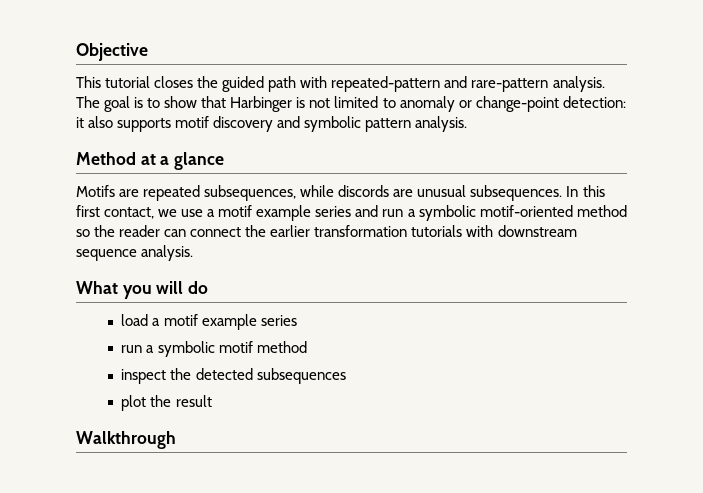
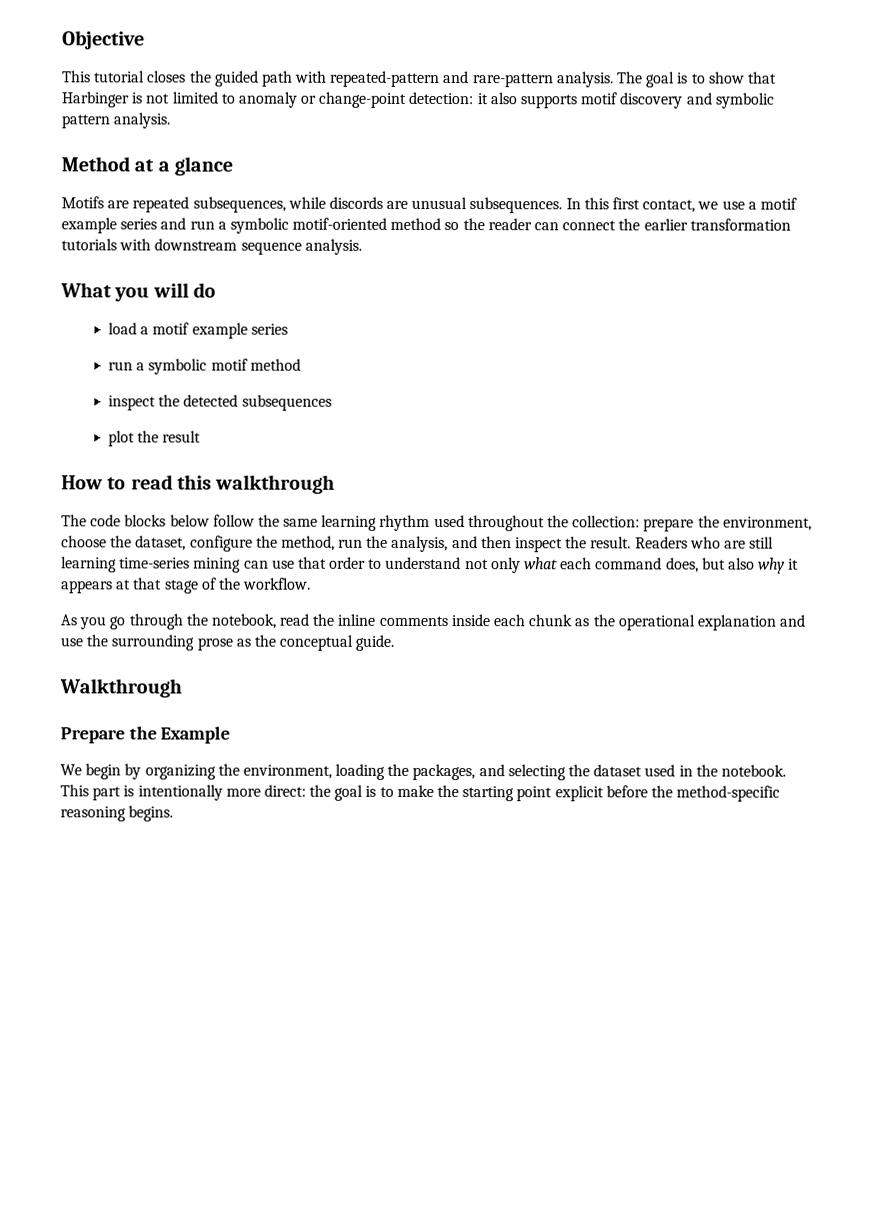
[76,431,176,449] Walkthrough -> [61,474,336,494] [61,514,812,532] [61,535,775,553] [61,556,800,574] [61,577,312,594] [60,613,807,631] [60,634,395,651] [59,678,182,698] [60,726,231,744] [60,763,786,781] [60,784,781,802] [60,805,174,822] How to read this walkthrough // The code blocks below follow the same learning rhythm used throughout the collection: prepare the environment, choose the dataset, configure the method, run the analysis, and then inspect the result. Readers who are still learning time-series mining can use that order to understand not only what each command does, but also why it appears at that stage of the workflow. // As you go through the notebook, read the inline comments inside each chunk as the operational explanation and use the surrounding prose as the conceptual guide. // Walkthrough // Prepare the Example // We begin by organizing the environment, loading the packages, and selecting the dataset used in the notebook. This part is intentionally more direct: the goal is to make the starting point explicit before the method-specific reasoning begins.

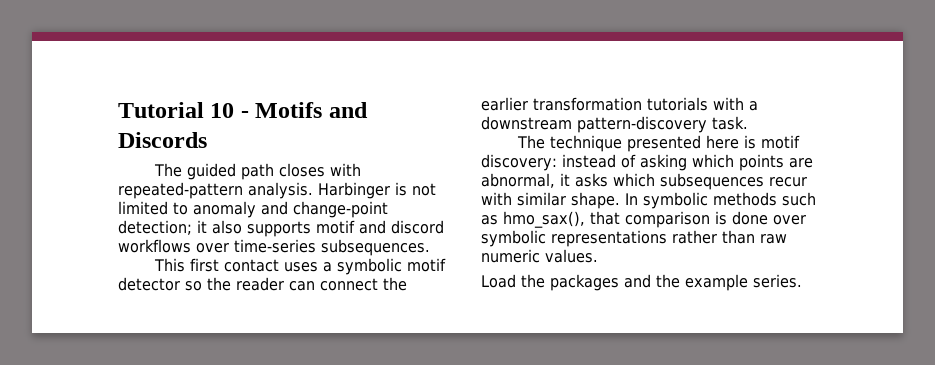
[62,30,145,50] [62,70,212,83] Objective // This tutorial closes the -> [118,102,368,118] [118,132,207,148] [154,163,183,177] Tutorial 10 - Motifs and Discords // The
(293, 78) none -> [279,163,326,177] closes
[443,71,777,88] and rare-pattern analysis. The goal is to show that -> [248,182,313,199] analysis.
[300,91,475,108] or change-point detection: -> [261,201,388,218] [118,220,192,235] and change-point detection;
[619,92,775,109] [61,112,171,129] [61,156,233,176] [61,196,797,214] [61,217,442,234] discovery and symbolic pattern analysis. // Method at a glance // Motifs are repeated subsequences, while discords are unusual subsequences. In this first contact, we use a motif example series and run a symbolic motif-oriented method -> [359,220,444,234] [118,239,430,256] [154,258,447,275] [118,277,180,291] and discord workflows over time-series subsequences. // This first contact uses a symbolic motif detector
[154,238,362,255] [60,282,216,302] [107,322,288,339] [107,358,301,375] [107,394,332,411] [107,430,202,447] [61,474,336,494] [61,514,812,532] [61,535,775,553] [61,556,800,574] [61,577,312,594] [60,613,807,631] [60,634,395,651] [59,678,182,698] [60,726,231,744] [60,763,786,781] [60,784,781,802] [60,805,174,822] downstream sequence analysis. // What you will do // load a motif example series // run a symbolic motif method // inspect the detected subsequences // plot the result // How to read this walkthrough // The code blocks below follow the same learning rhythm used throughout the collection: prepare the environment, choose the dataset, configure the method, run the analysis, and then inspect the result. Readers who are still learning time-series mining can use that order to understand not only what each command does, but also why it appears at that stage of the workflow. // As you go through the notebook, read the inline comments inside each chunk as the operational explanation and use the surrounding prose as the conceptual guide. // Walkthrough // Prepare the Example // We begin by organizing the environment, loading the packages, and selecting the dataset used in the notebook. This part is intentionally more direct: the goal is to make the starting point explicit before the method-specific reasoning begins. -> [749,101,758,111] [481,116,748,133] [517,135,801,152] [481,154,813,171] [481,173,807,190] [481,192,816,209] [481,211,806,228] [481,230,787,247] [481,249,598,263] [481,274,802,291] a downstream pattern-discovery task. // The technique presented here is motif discovery: instead of asking which points are abnormal, it asks which subsequences recur with similar shape. In symbolic methods such as hmo_sax(), that comparison is done over symbolic representations rather than raw numeric values. // Load the packages and the example series.

